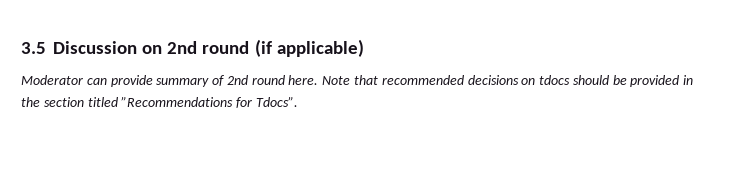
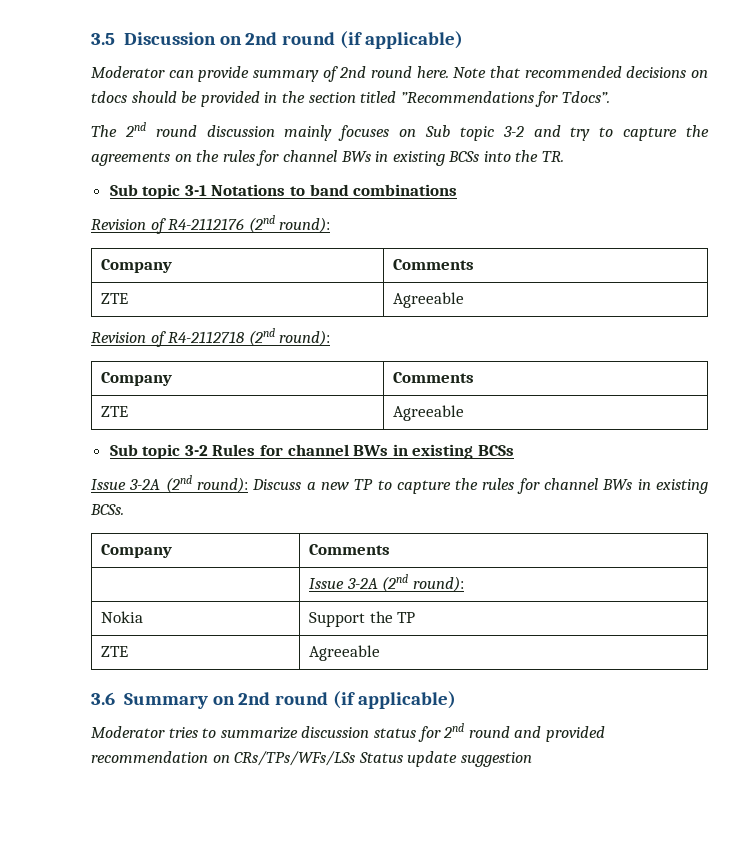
(298, 101) none -> [91,122,709,141] [91,150,565,166] [109,184,458,199] [91,215,331,234] [101,259,173,273] [393,259,475,270] [101,293,129,304] [393,292,465,308] [91,328,331,347] [101,372,173,386] [393,372,475,383] [101,406,129,417] [393,405,465,421] [109,444,515,459] [91,475,708,494] [90,504,124,515] [101,544,173,558] [309,544,391,555] [309,574,465,592] [101,611,144,623] [309,611,416,627] [101,646,129,657] [309,645,381,661] [91,691,457,709] [91,723,605,742] [91,751,532,767] // The 2nd round discussion mainly focuses on Sub topic 3-2 and try to capture the agreements on the rules for channel BWs in existing BCSs into the TR. // Sub topic 3-1 Notations to band combinations // Revision of R4-2112176 (2nd round): // Company | Comments // ZTE | Agreeable // Revision of R4-2112718 (2nd round): // Company | Comments // ZTE | Agreeable // Sub topic 3-2 Rules for channel BWs in existing BCSs // Issue 3-2A (2nd round): Discuss a new TP to capture the rules for channel BWs in existing BCSs. // Company | Comments // | Issue 3-2A (2nd round): // Nokia | Support the TP // ZTE | Agreeable // 3.6 Summary on 2nd round (if applicable) // Moderator tries to summarize discussion status for 2nd round and provided recommendation on CRs/TPs/WFs/LSs Status update suggestion

